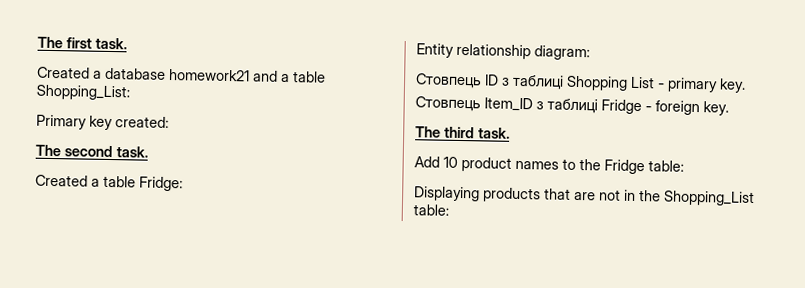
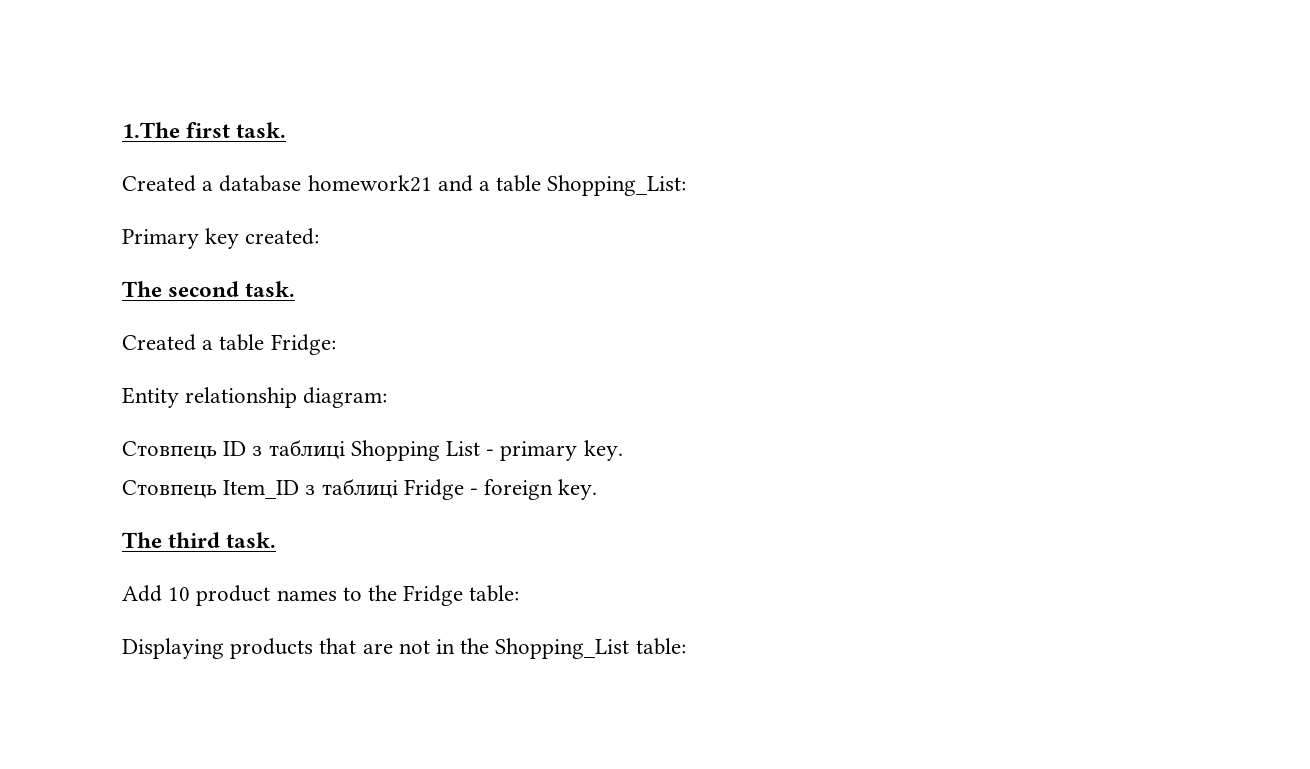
[37,36,63,49] The -> [122,122,180,138] 1.The

